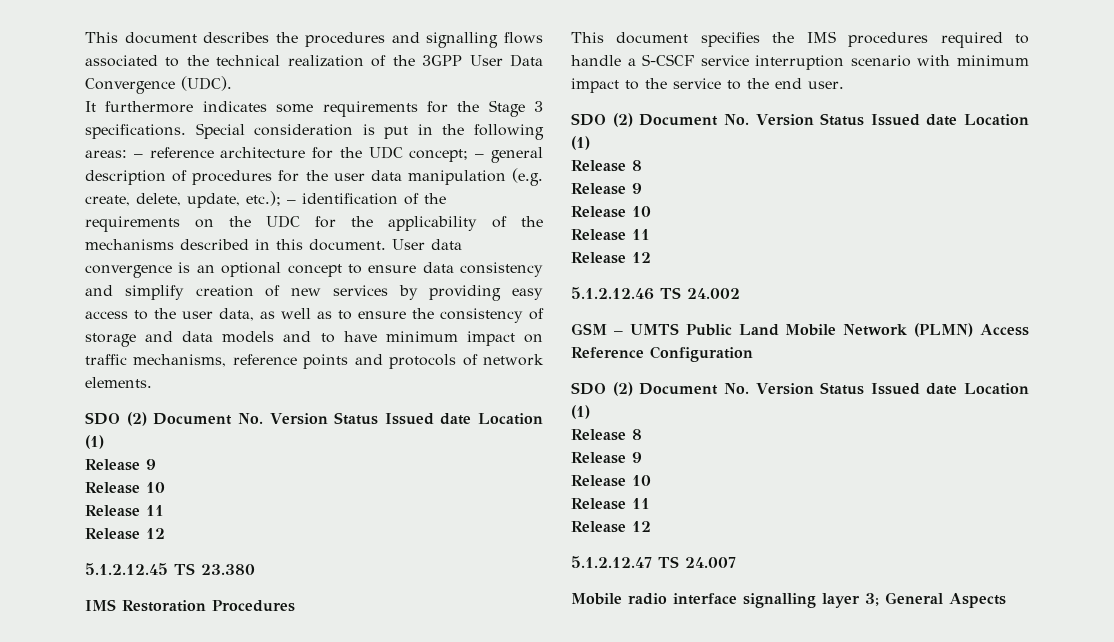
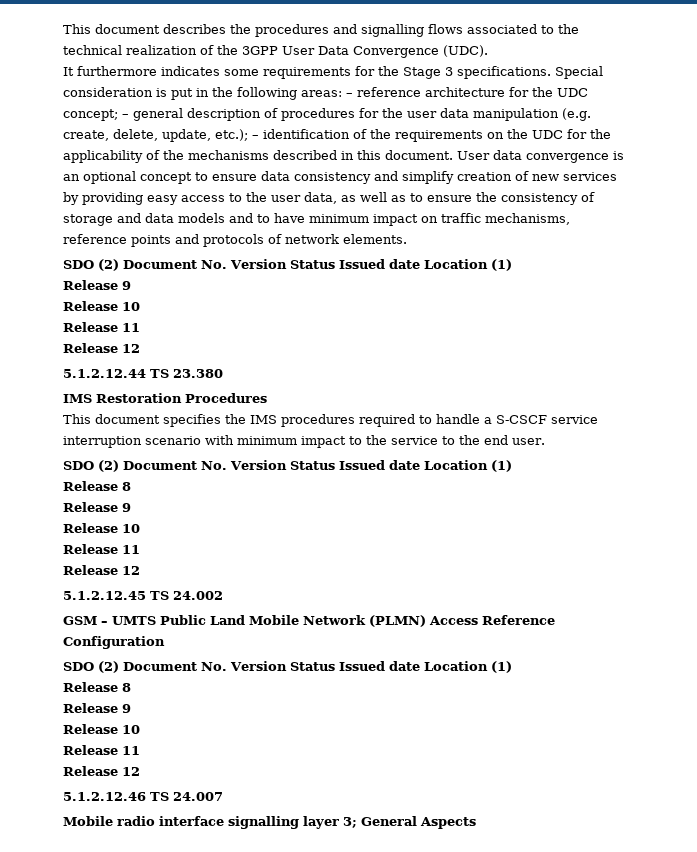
[85,563,168,575] 5.1.2.12.45 -> [63,369,146,378] 5.1.2.12.44
[571,287,654,300] 5.1.2.12.46 -> [63,591,146,600] 5.1.2.12.45
[571,556,652,568] 5.1.2.12.47 -> [63,792,146,801] 5.1.2.12.46

